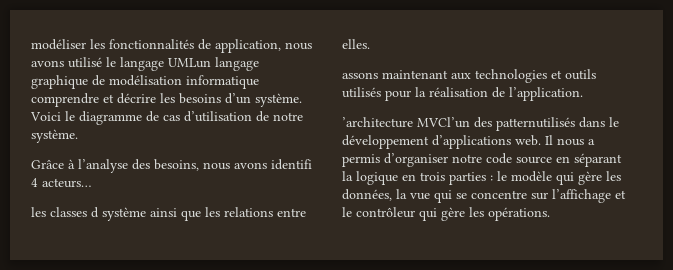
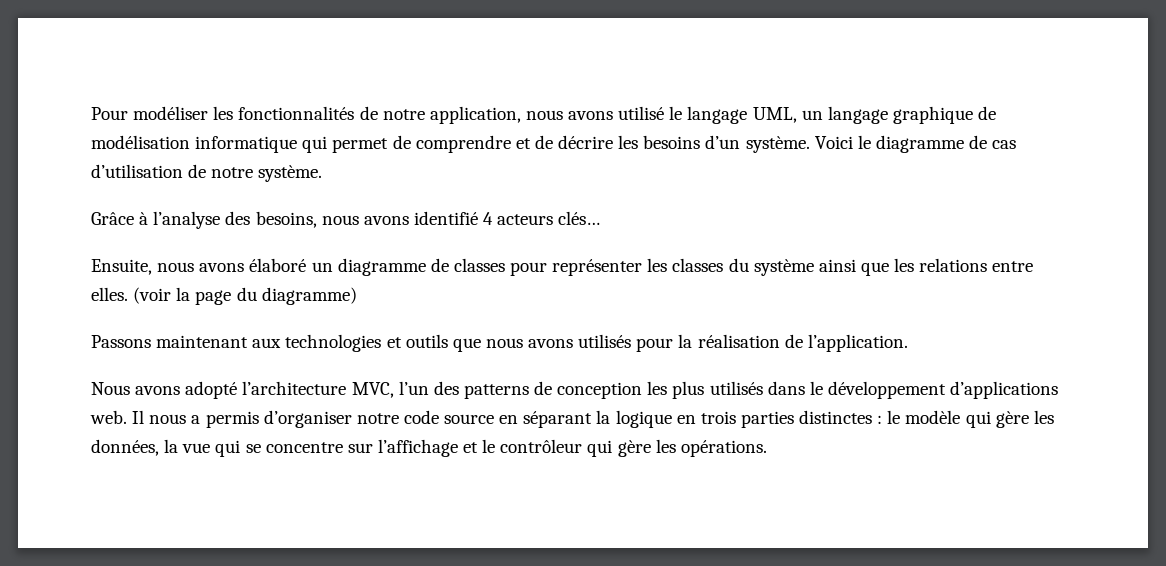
(31, 44) none -> [91,107,128,120] Pour
(211, 44) none -> [382,109,425,120] notre
[168,58,211,68] UMLun -> [752,107,823,123] UML, un
(259, 82) none -> [302,135,411,153] qui permet de
(114, 98) none -> [534,135,553,149] de
[271,159,312,170] [31,178,91,188] identifi 4 acteurs… // -> [413,211,601,225] [91,258,643,276] identifié 4 acteurs clés… // Ensuite, nous avons élaboré un diagramme de classes pour représenter
[91,207,99,218] d -> [728,258,749,272] du
[342,72,378,79] // assons -> [133,287,357,305] [91,335,151,348] (voir la page du diagramme) // Passons
(596, 74) none -> [452,338,574,352] que nous avons
[342,117,575,131] ’architecture MVCl’un des patternutilisés -> [91,381,763,399] Nous avons adopté l’architecture MVC, l’un des patterns de conception les plus utilisés
(486, 178) none -> [799,410,873,424] distinctes

